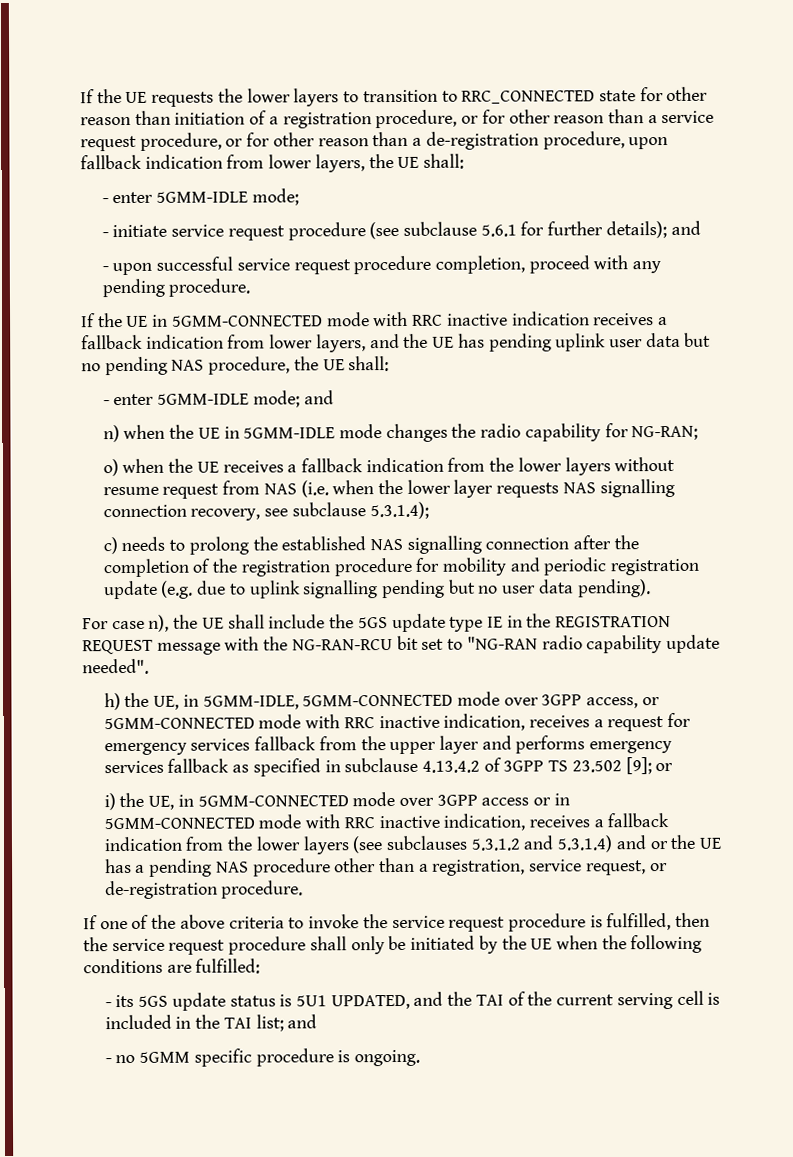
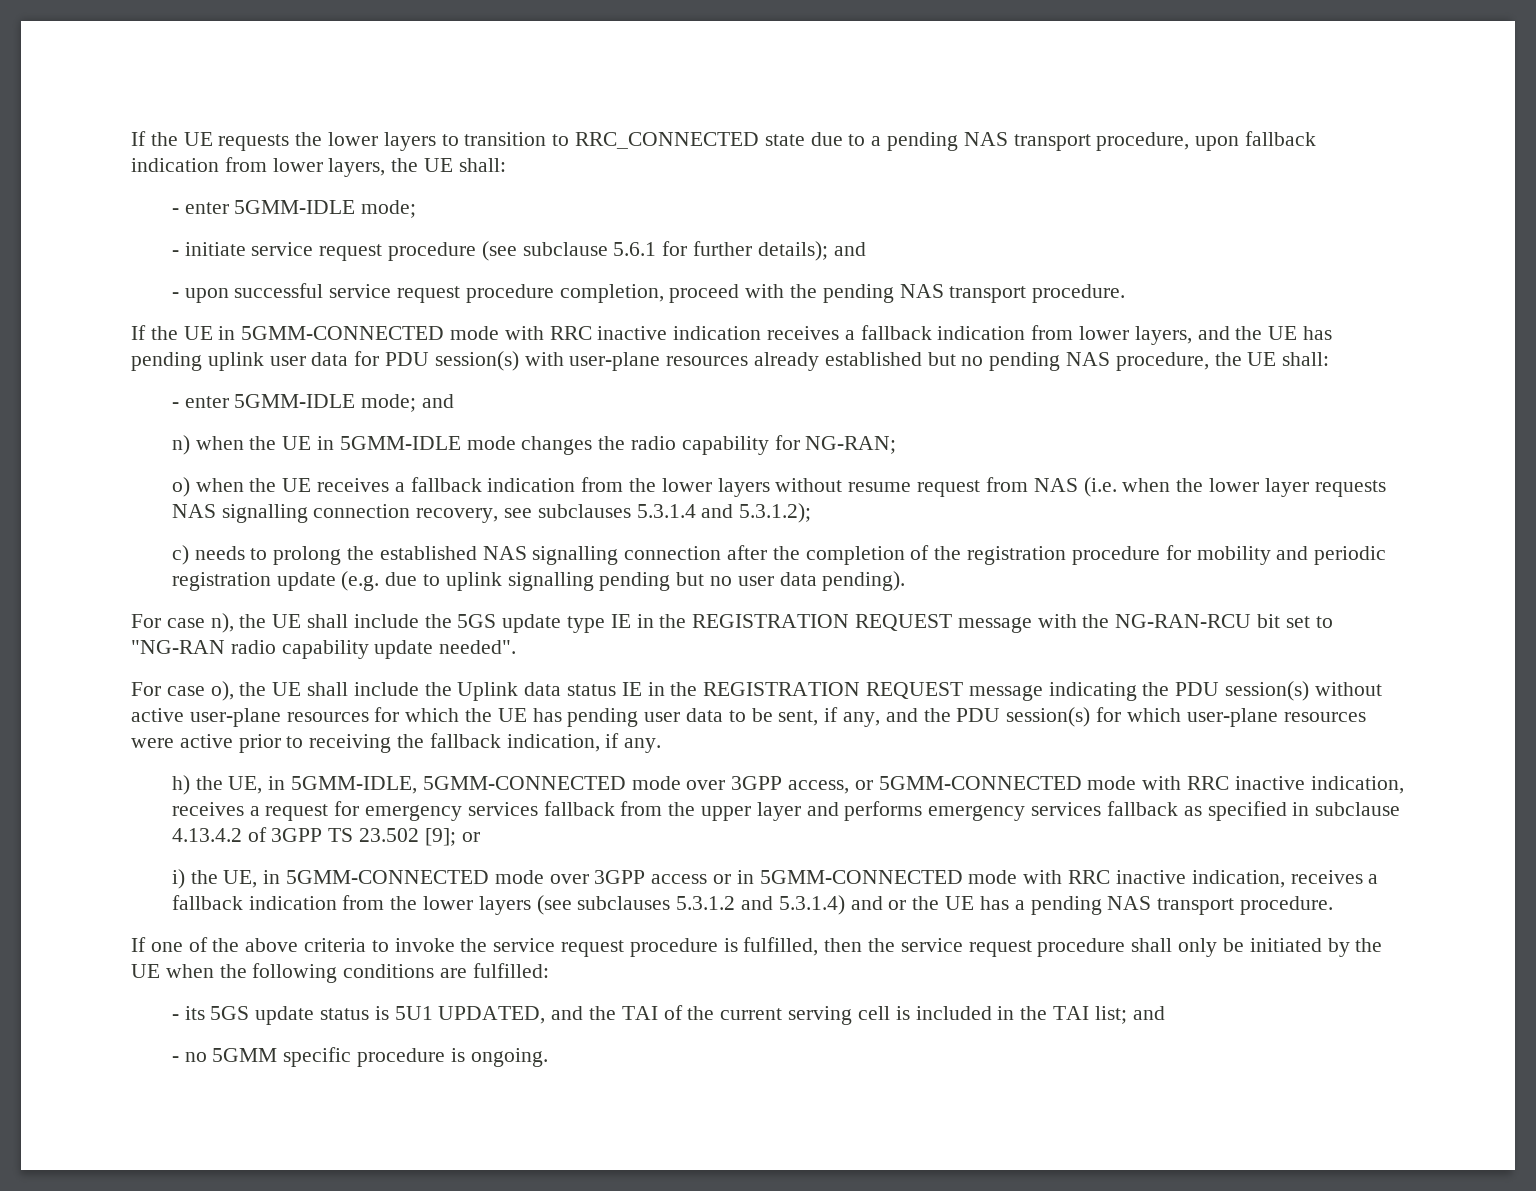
[639,86,709,102] [80,109,715,129] [80,131,539,152] for other reason than initiation of a registration procedure, or for other reason than a service request procedure, or for other reason than a de-registration -> [810,132,1091,151] due to a pending NAS transport
[632,261,662,274] [101,278,165,298] any pending -> [790,284,1027,303] the pending NAS transport
(681, 340) none -> [354,351,922,371] for PDU session(s) with user-plane resources already established
[291,501,429,520] subclause 5.3.1.4); -> [537,503,812,523] subclauses 5.3.1.4 and 5.3.1.2);
(149, 666) none -> [131,681,1382,701] [131,707,1366,727] [131,733,662,753] // For case o), the UE shall include the Uplink data status IE in the REGISTRATION REQUEST message indicating the PDU session(s) without active user-plane resources for which the UE has pending user data to be sent, if any, and the PDU session(s) for which user-plane resources were active prior to receiving the fallback indication, if any.
[252,857,668,877] [104,880,218,900] procedure other than a registration, service request, or de-registration -> [1157,898,1235,915] transport

